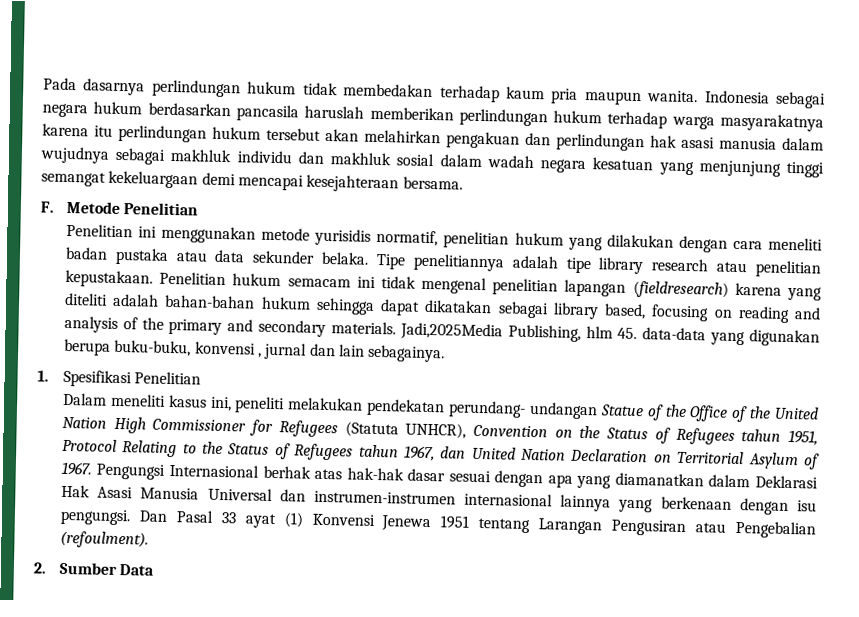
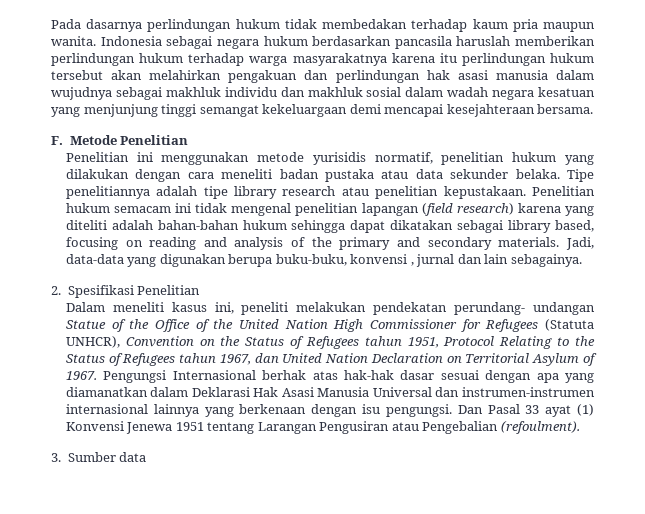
[632,280,729,299] (fieldresearch) -> [421,203,514,216] (field research)
[399,322,638,342] Jadi,2025Media Publishing, hlm 45. -> [565,237,594,250] Jadi,
[37,370,49,382] 1. -> [51,286,61,295] 2.
[33,561,155,576] 2. Sumber Data -> [51,452,147,462] 3. Sumber data

